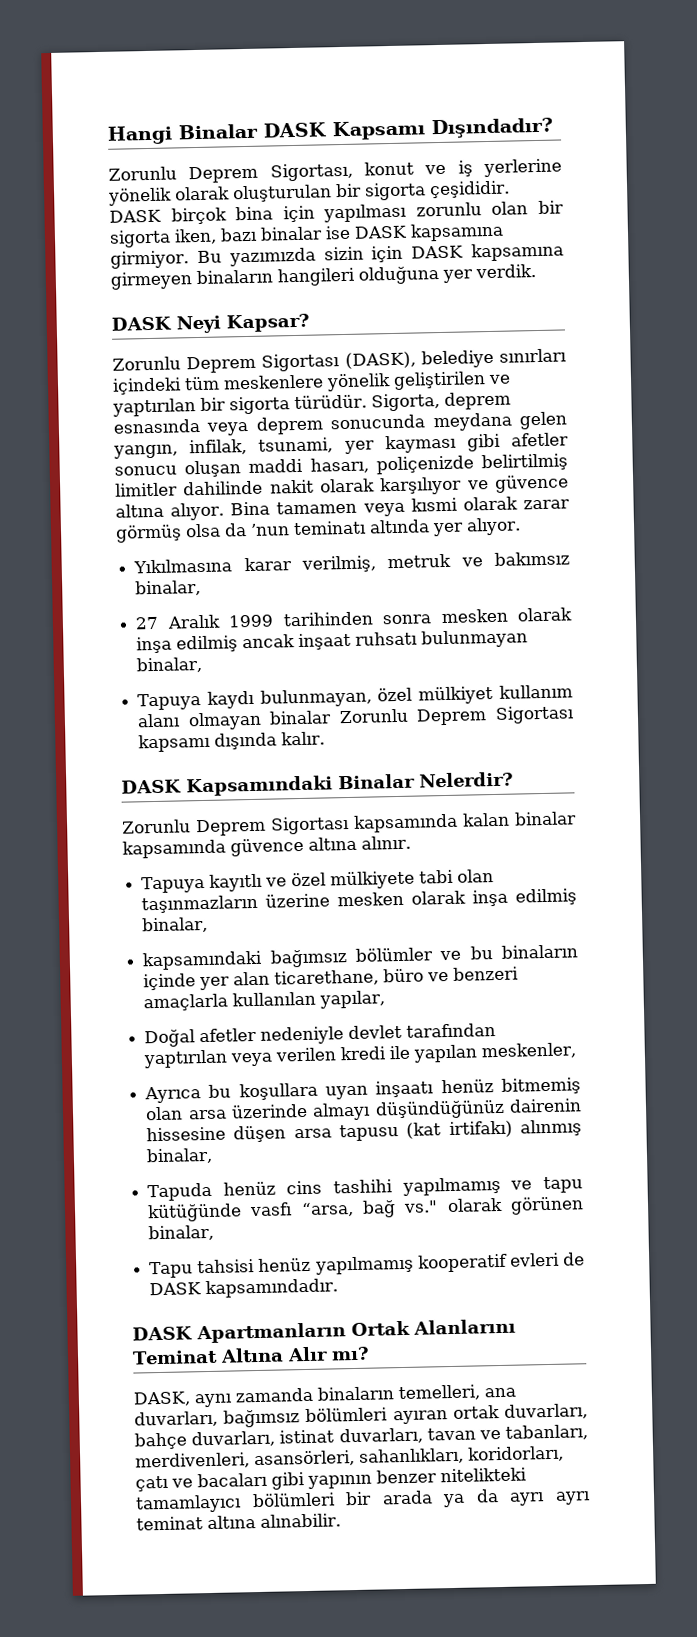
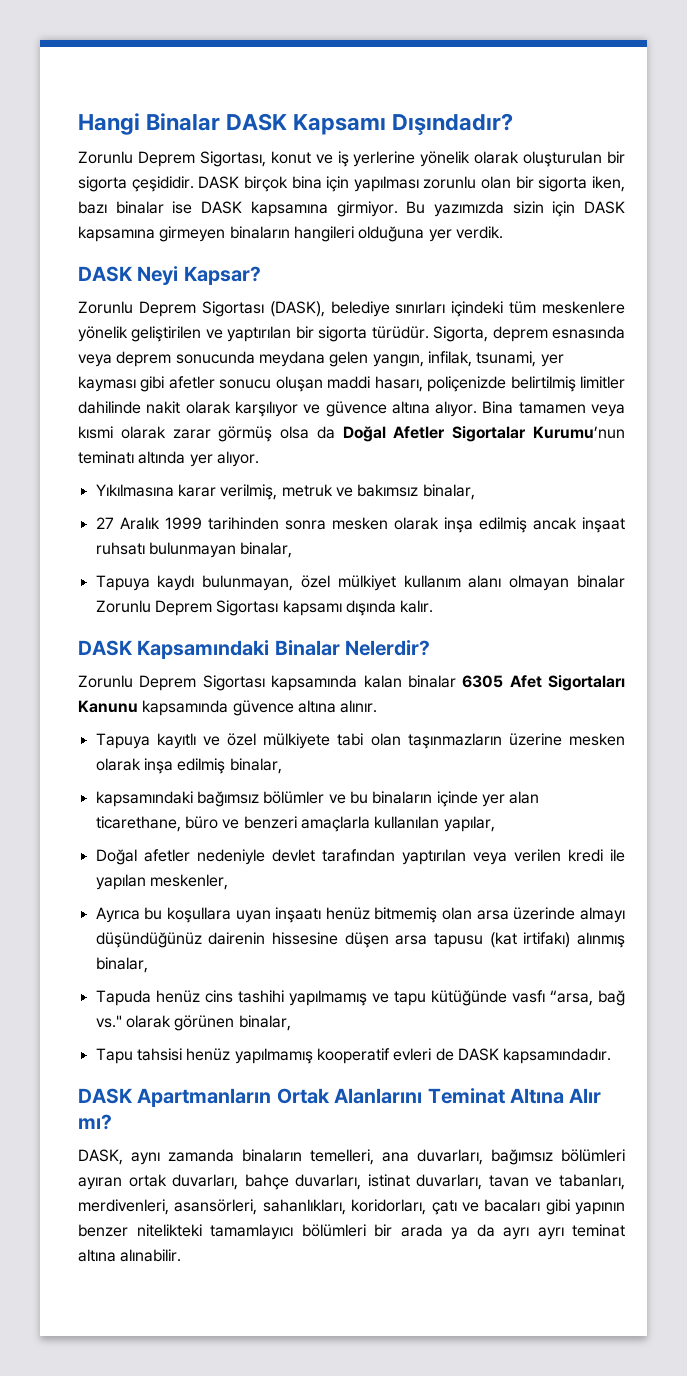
[250,523,290,536] ’nun -> [342,426,625,442] Doğal Afetler Sigortalar Kurumu’nun
(577, 818) none -> [462,675,625,691] [78,700,138,713] 6305 Afet Sigortaları Kanunu

